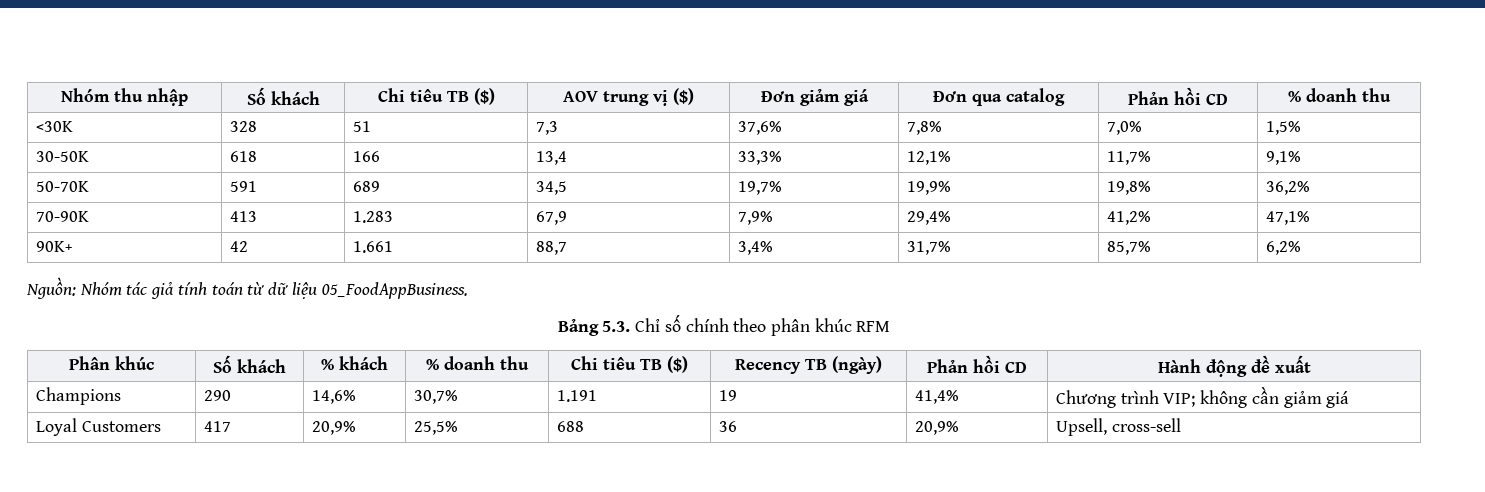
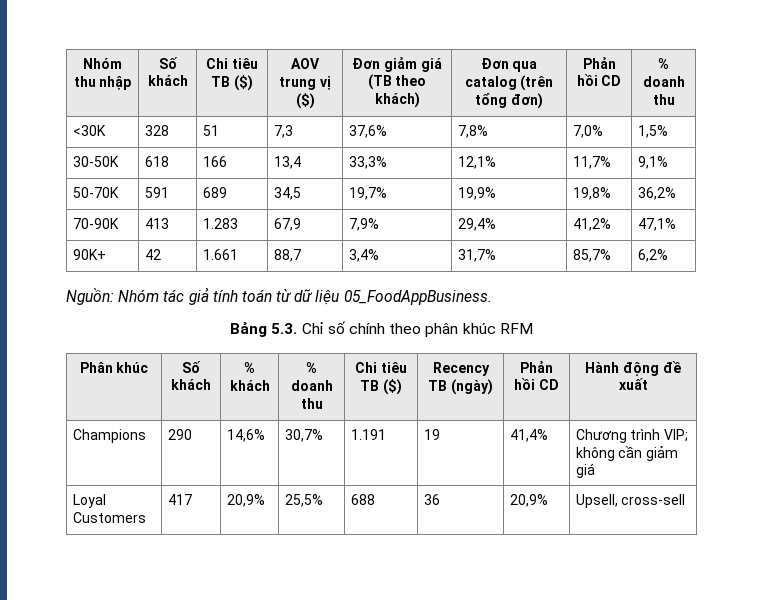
(869, 97) none -> [367,74,427,90] [374,92,420,108] (TB theo khách)
(1065, 97) none -> [520,75,554,91] [475,93,543,109] (trên tổng đơn)

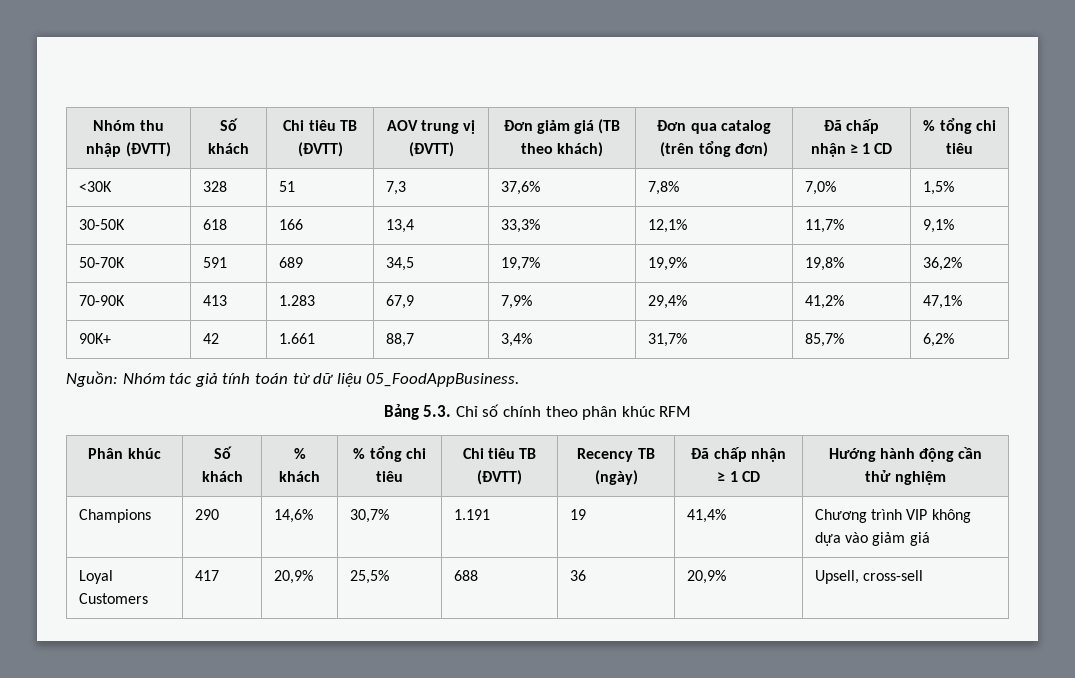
(132, 83) none -> [125,142,171,157] (ĐVTT)
[233,75,253,91] ($) -> [297,142,343,157] (ĐVTT)
[295,93,315,109] ($) -> [408,142,454,157] (ĐVTT)
[582,57,616,69] [576,74,598,86] Phản hồi -> [823,119,880,134] [810,143,871,157] Đã chấp nhận ≥ 1
[642,76,685,87] [652,94,675,105] doanh thu -> [939,118,996,134] [946,143,973,154] tổng chi tiêu
[290,380,333,391] [300,398,323,409] [355,362,407,373] [360,379,402,395] doanh thu | Chi tiêu TB ($) -> [369,446,426,462] [376,471,403,482] [462,448,537,459] [477,470,522,485] tổng chi tiêu | Chi tiêu TB (ĐVTT)
[520,361,553,373] [514,378,559,390] [585,361,681,376] [618,378,648,390] Phản hồi CD | Hành động đề xuất -> [691,447,786,462] [717,471,760,482] [828,447,983,462] [865,470,946,485] Đã chấp nhận ≥ 1 CD | Hướng hành động cần thử nghiệm
[664,429,689,442] [575,446,643,461] VIP; không cần -> [906,509,971,523] [814,532,869,546] VIP không dựa vào

